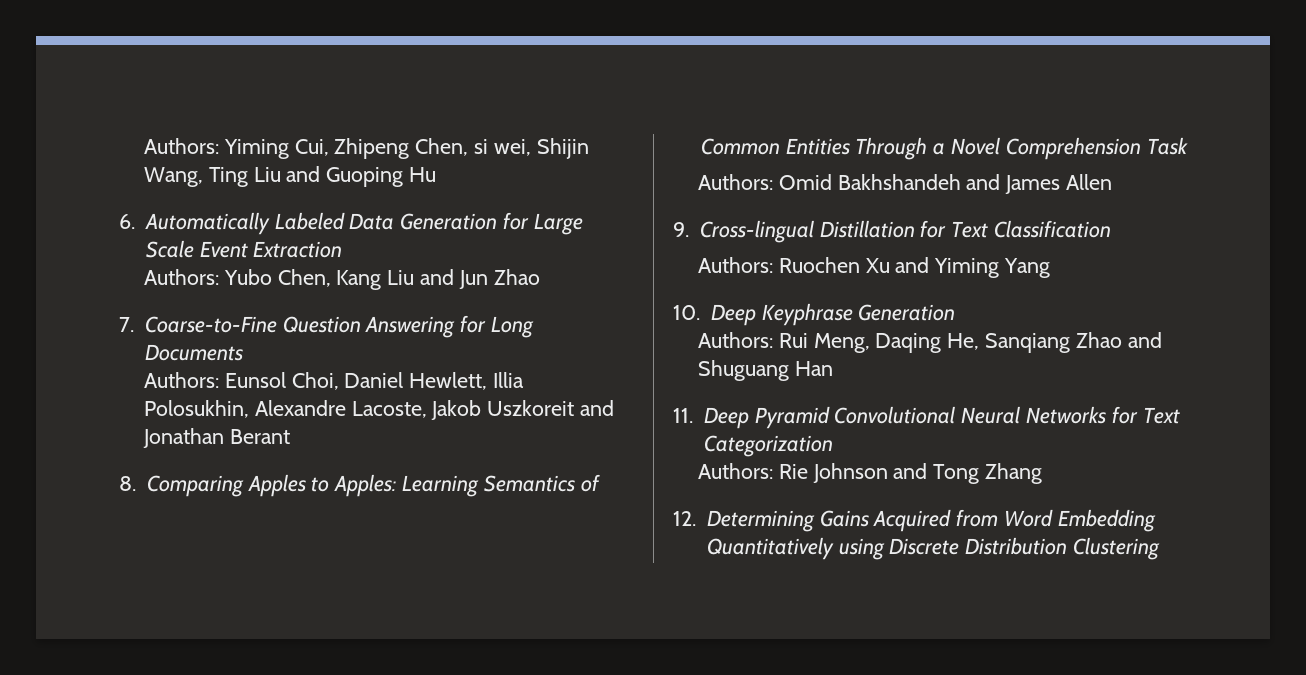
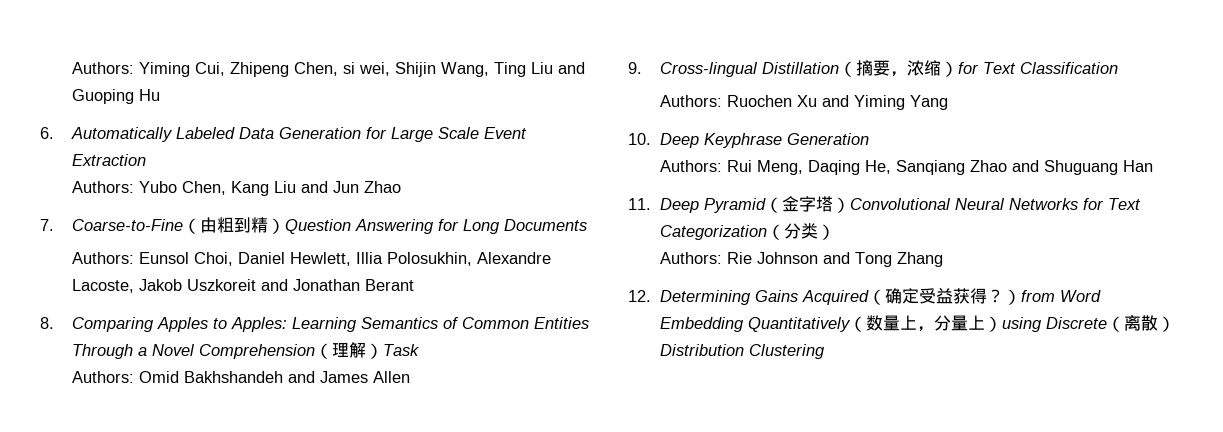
(277, 324) none -> [183,217,286,234] （由粗到精）
(1141, 148) none -> [315,342,384,359] （理解）
(915, 229) none -> [839,60,959,77] （摘要，浓缩）
(830, 417) none -> [765,196,851,213] （金字塔）
(833, 446) none -> [767,223,836,240] （分类）
[956,509,1156,532] [706,537,960,560] from Word Embedding Quantitatively using Discrete -> [868,288,1102,305] [660,315,1176,332] （确定受益获得？）from Word Embedding Quantitatively（数量上，分量上）using Discrete（离散）

